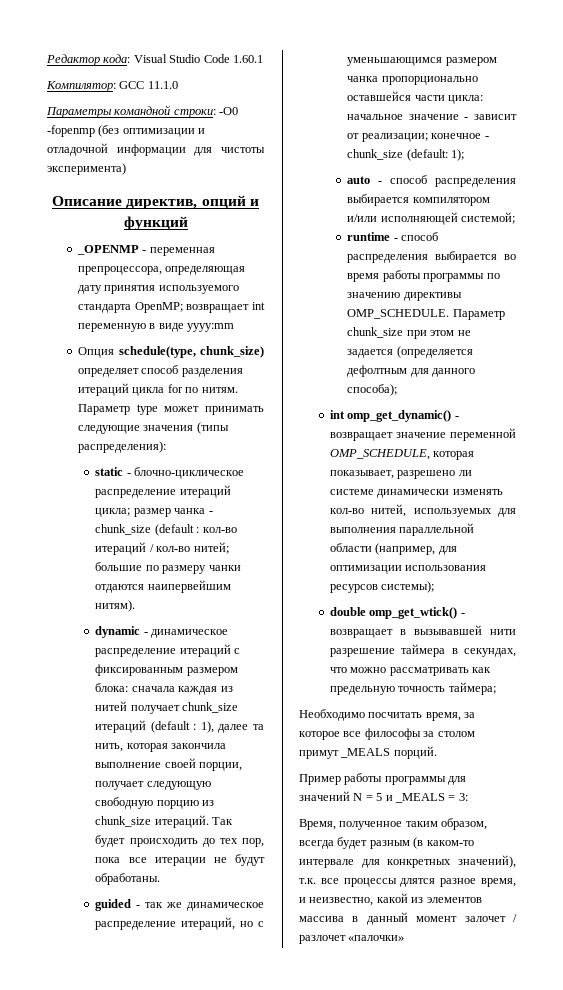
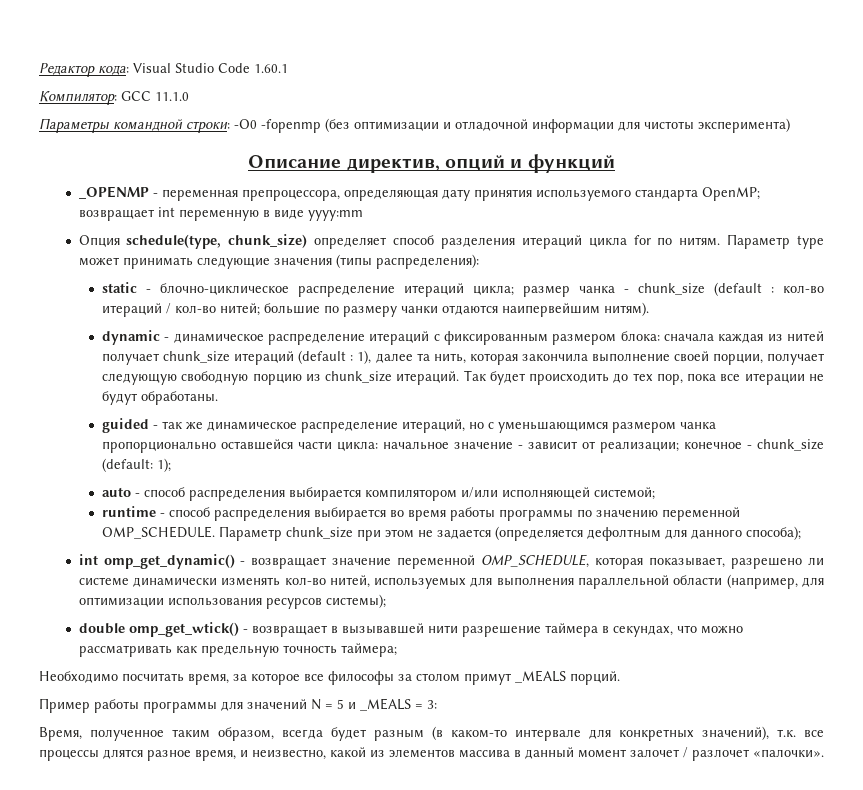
[403,292,462,301] директивы -> [662,507,741,521] переменной
[348,935,405,941] «палочки» -> [753,749,824,757] «палочки».

